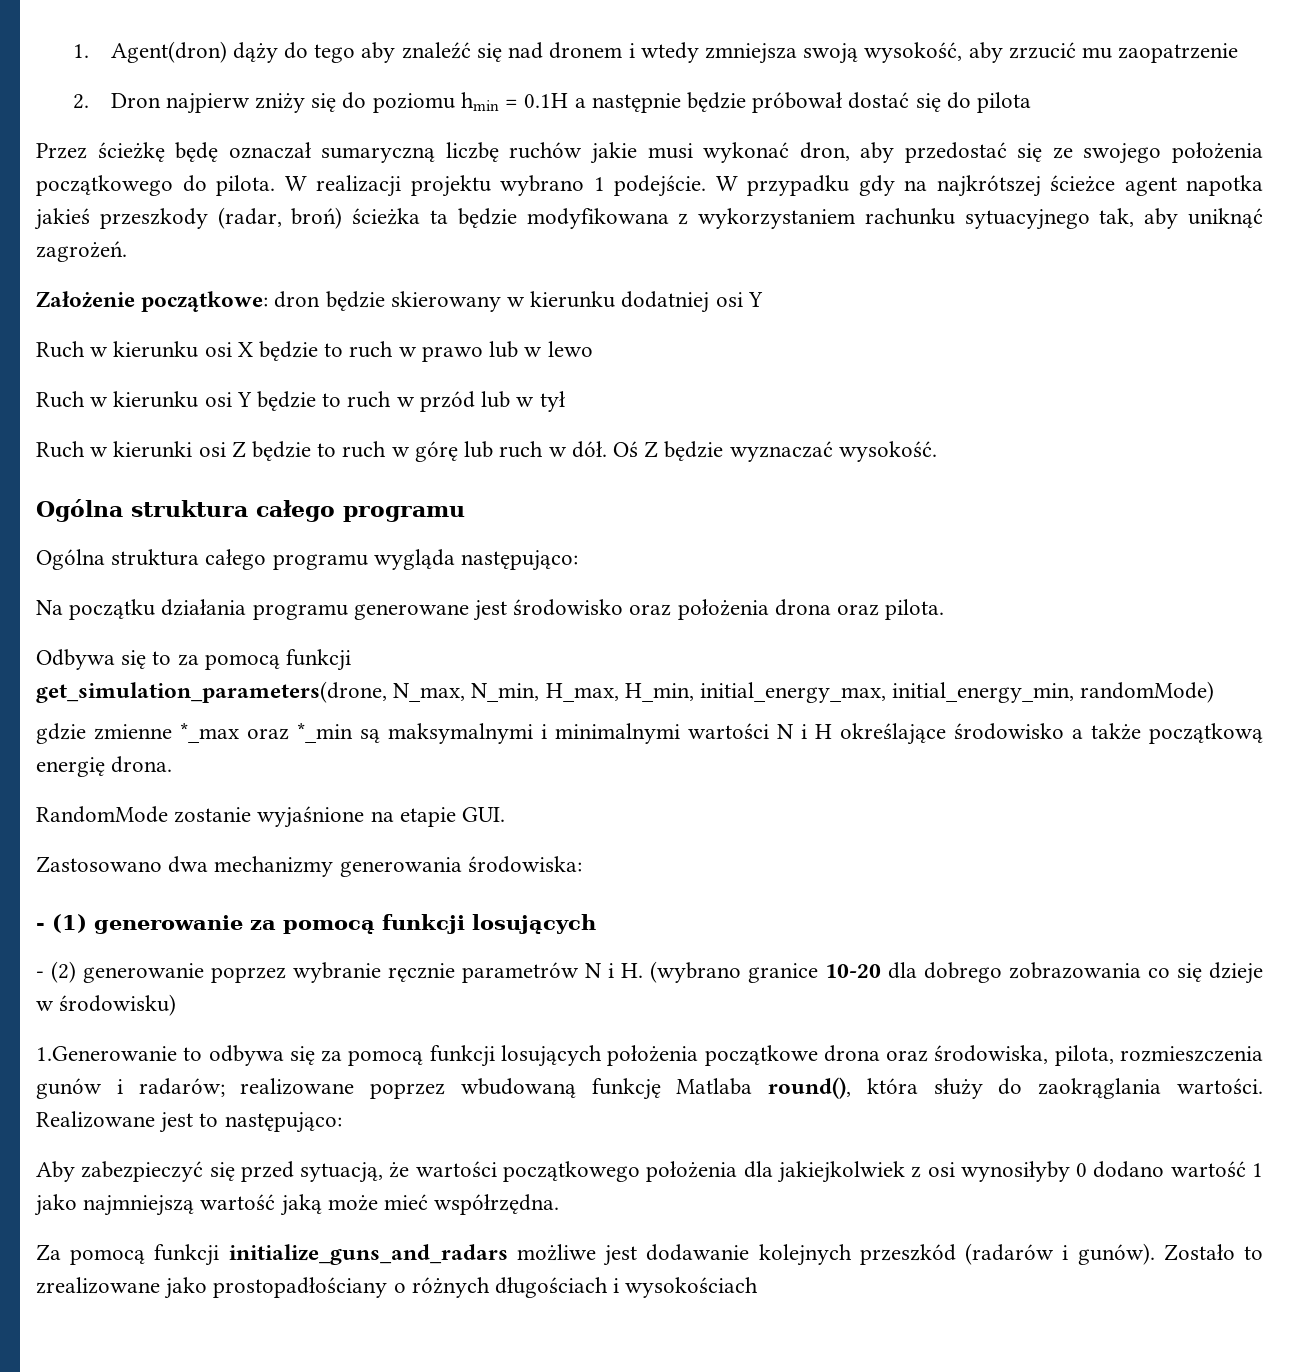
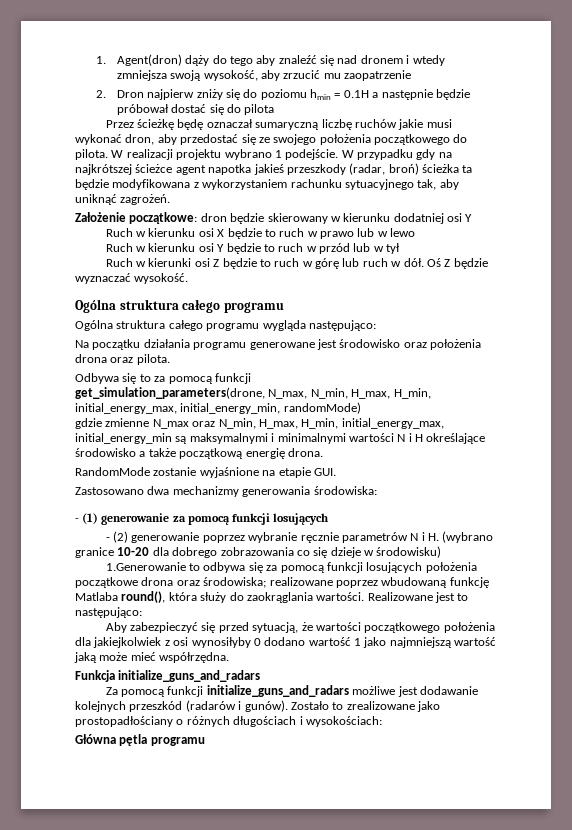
[180,722,353,743] *_max oraz *_min -> [152,418,444,429] [75,433,172,444] N_max oraz N_min, H_max, H_min, initial_energy_max, initial_energy_min
[934,1045,1264,1066] [36,1078,225,1099] środowiska, pilota, rozmieszczenia gunów i radarów; -> [203,577,267,588] środowiska;
(560, 1204) none -> [75,670,261,682] // Funkcja initialize_guns_and_radars
[625,1277,759,1298] wysokościach -> [305,716,382,727] [75,734,205,746] wysokościach: // Główna pętla programu

